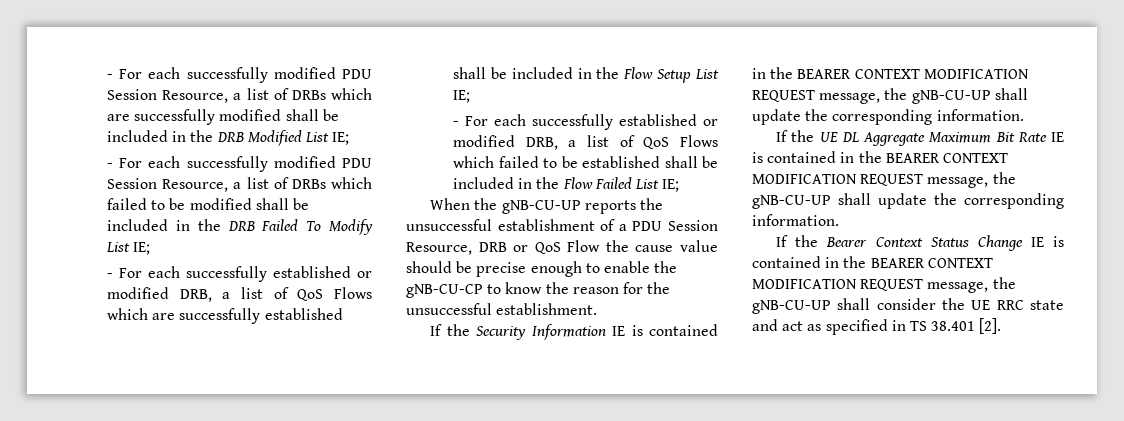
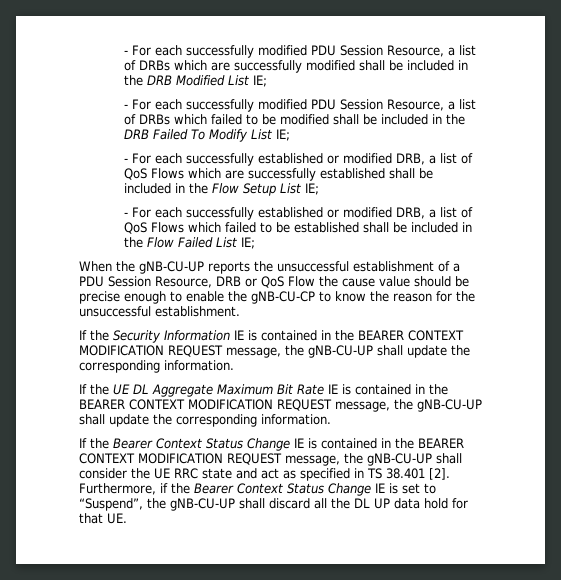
(1002, 326) none -> [79,483,436,496] [79,498,468,511] [79,513,127,524] Furthermore, if the Bearer Context Status Change IE is set to “Suspend”, the gNB-CU-UP shall discard all the DL UP data hold for that UE.

